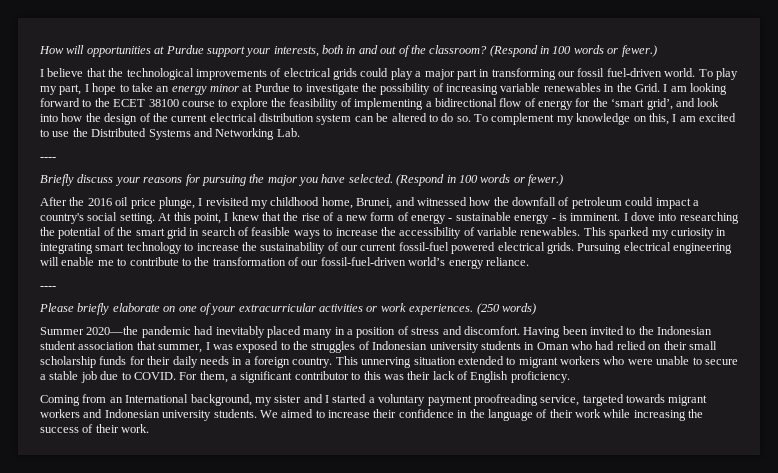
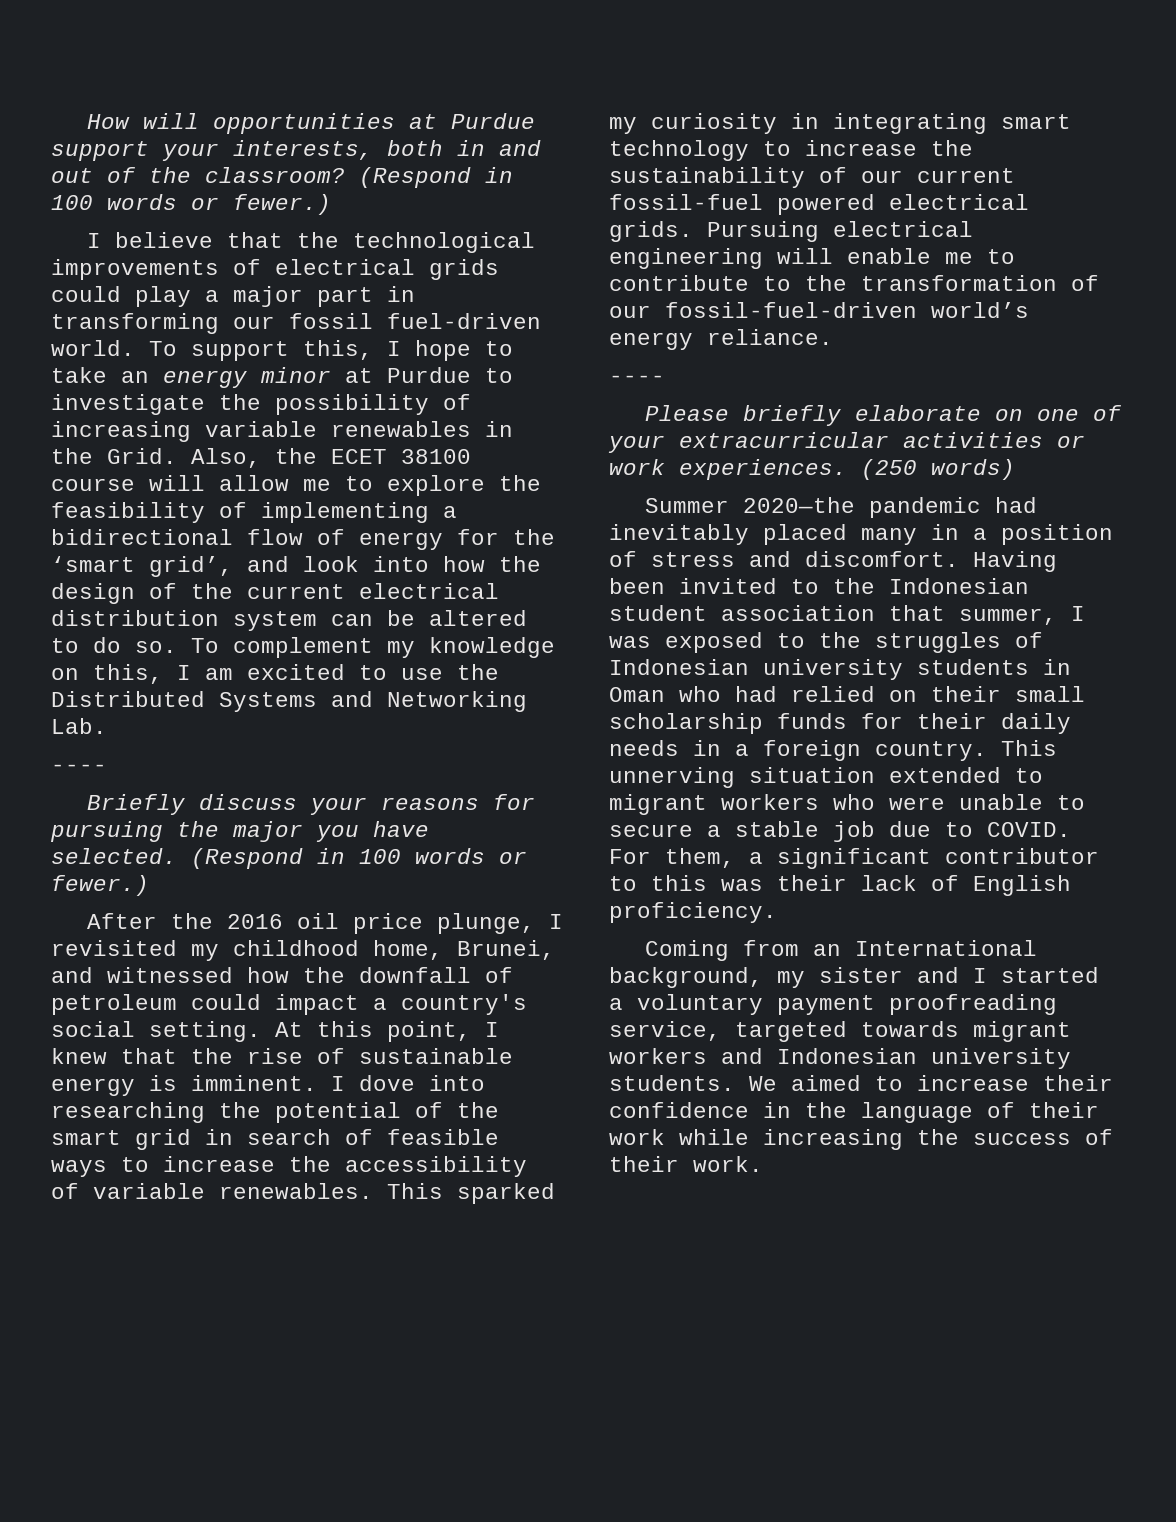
[715,68,738,80] [40,84,82,95] play my part, -> [191,340,373,361] support this,
[663,83,727,95] [40,98,92,107] I am looking forward to -> [191,448,261,468] Also,
(215, 104) none -> [149,475,331,491] will allow me
[336,212,453,224] a new form of energy - -> (345, 1056) none
[551,218,556,221] - -> (135, 1087) none

